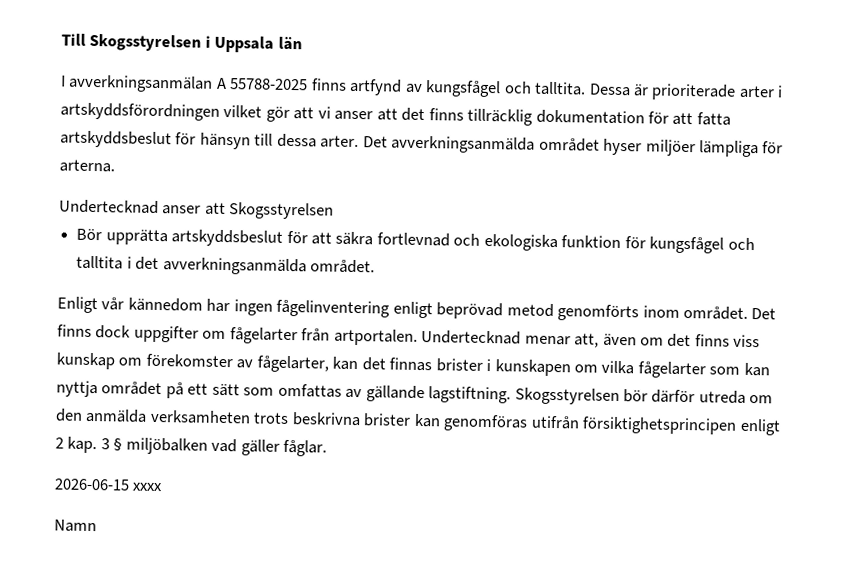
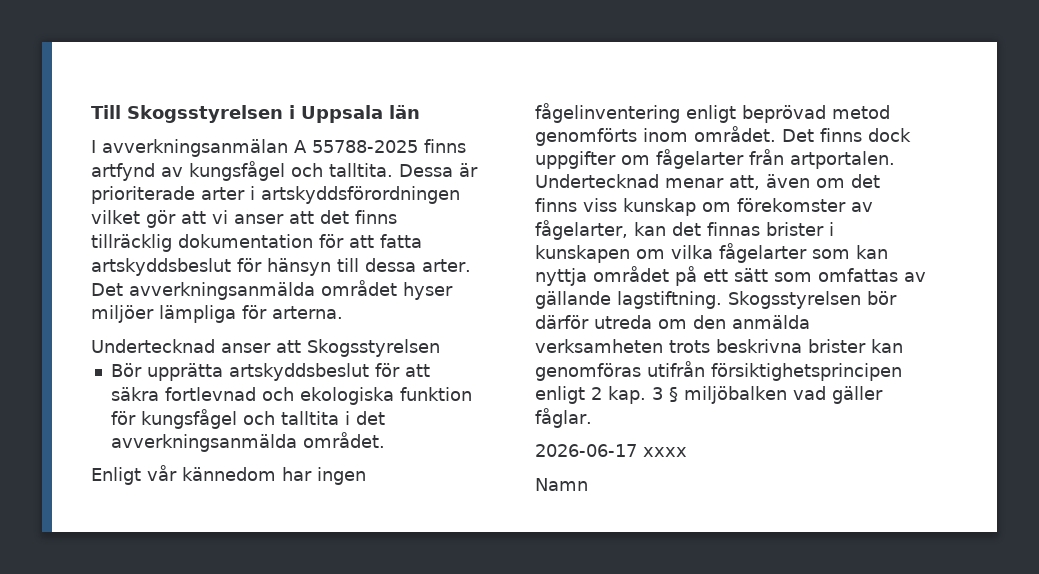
[54,478,130,491] 2026-06-15 -> [535,444,637,457] 2026-06-17

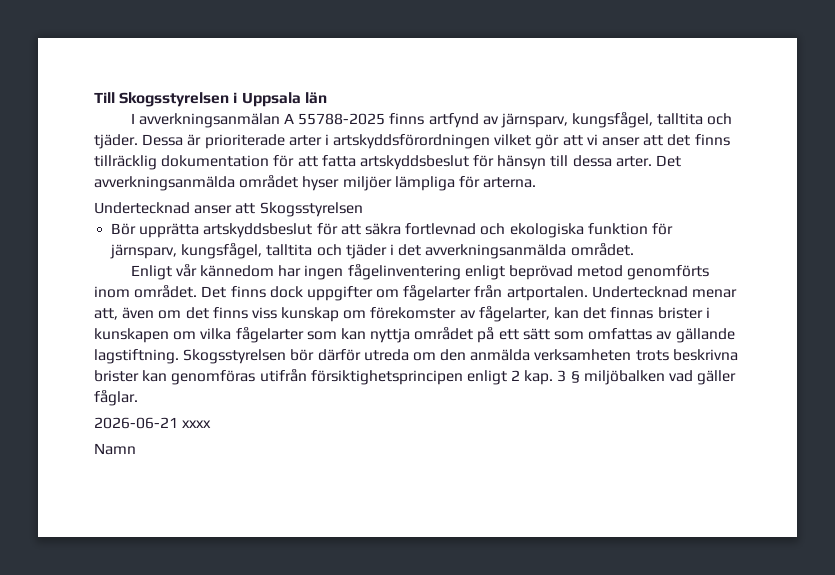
[189,161,393,181] kungsfågel och talltita. -> [500,112,733,128] [94,134,138,149] järnsparv, kungsfågel, talltita och tjäder.
[140,409,339,429] kungsfågel och talltita -> [110,243,387,259] järnsparv, kungsfågel, talltita och tjäder
[535,444,637,457] 2026-06-17 -> [94,417,178,429] 2026-06-21

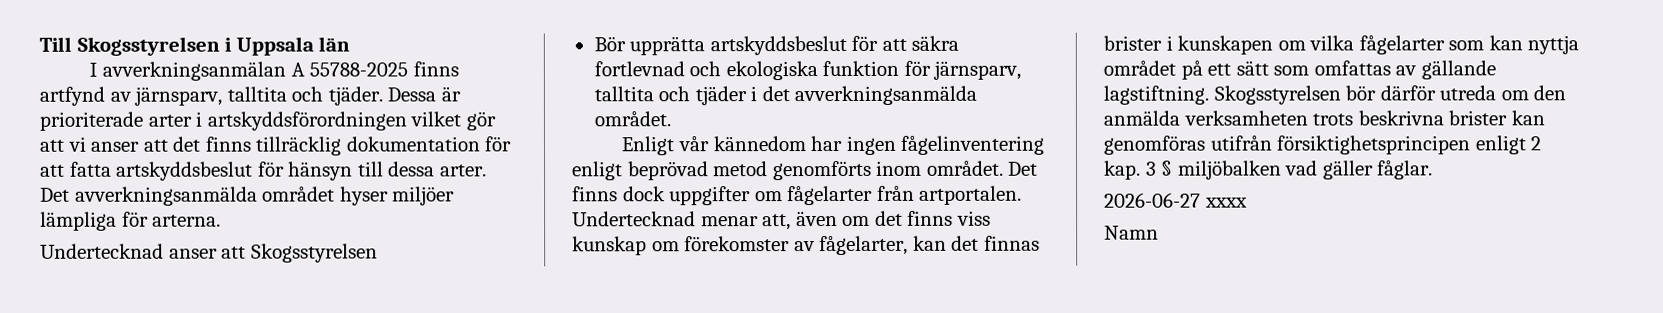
[572,112,654,128] kungsfågel, -> (223, 96) none
[181,243,263,259] kungsfågel, -> (1022, 70) none
[94,417,178,429] 2026-06-21 -> [1104,192,1201,208] 2026-06-27

